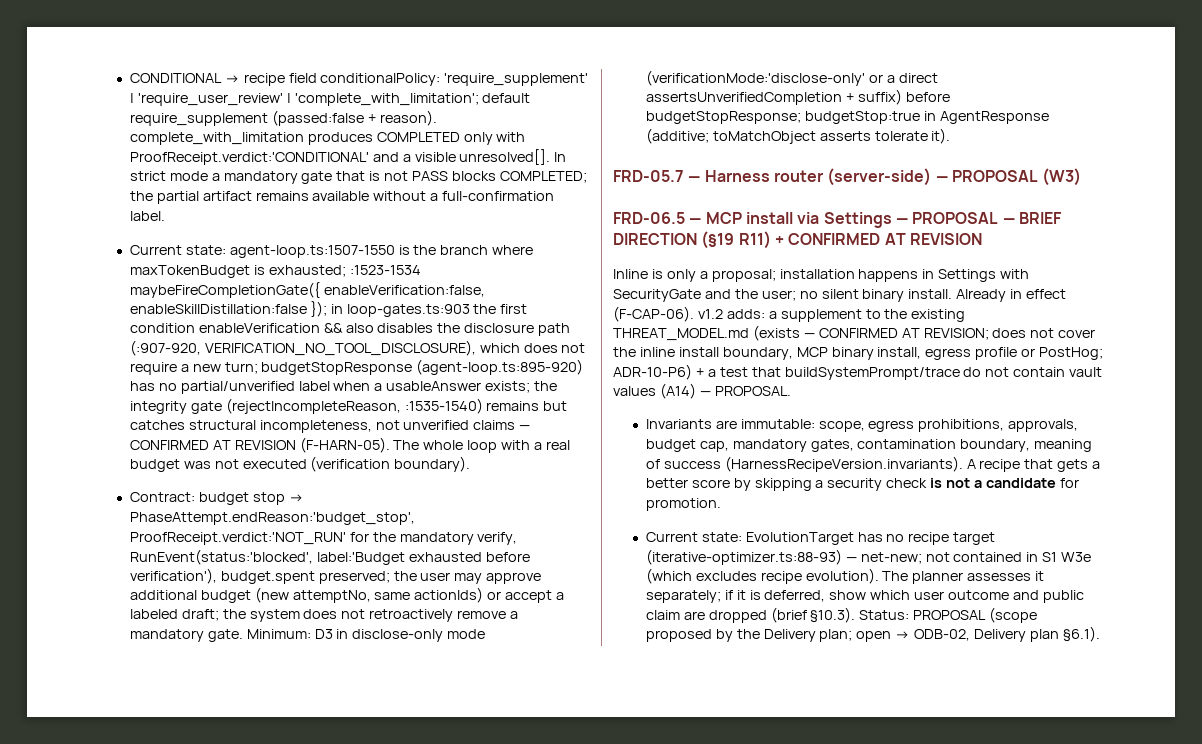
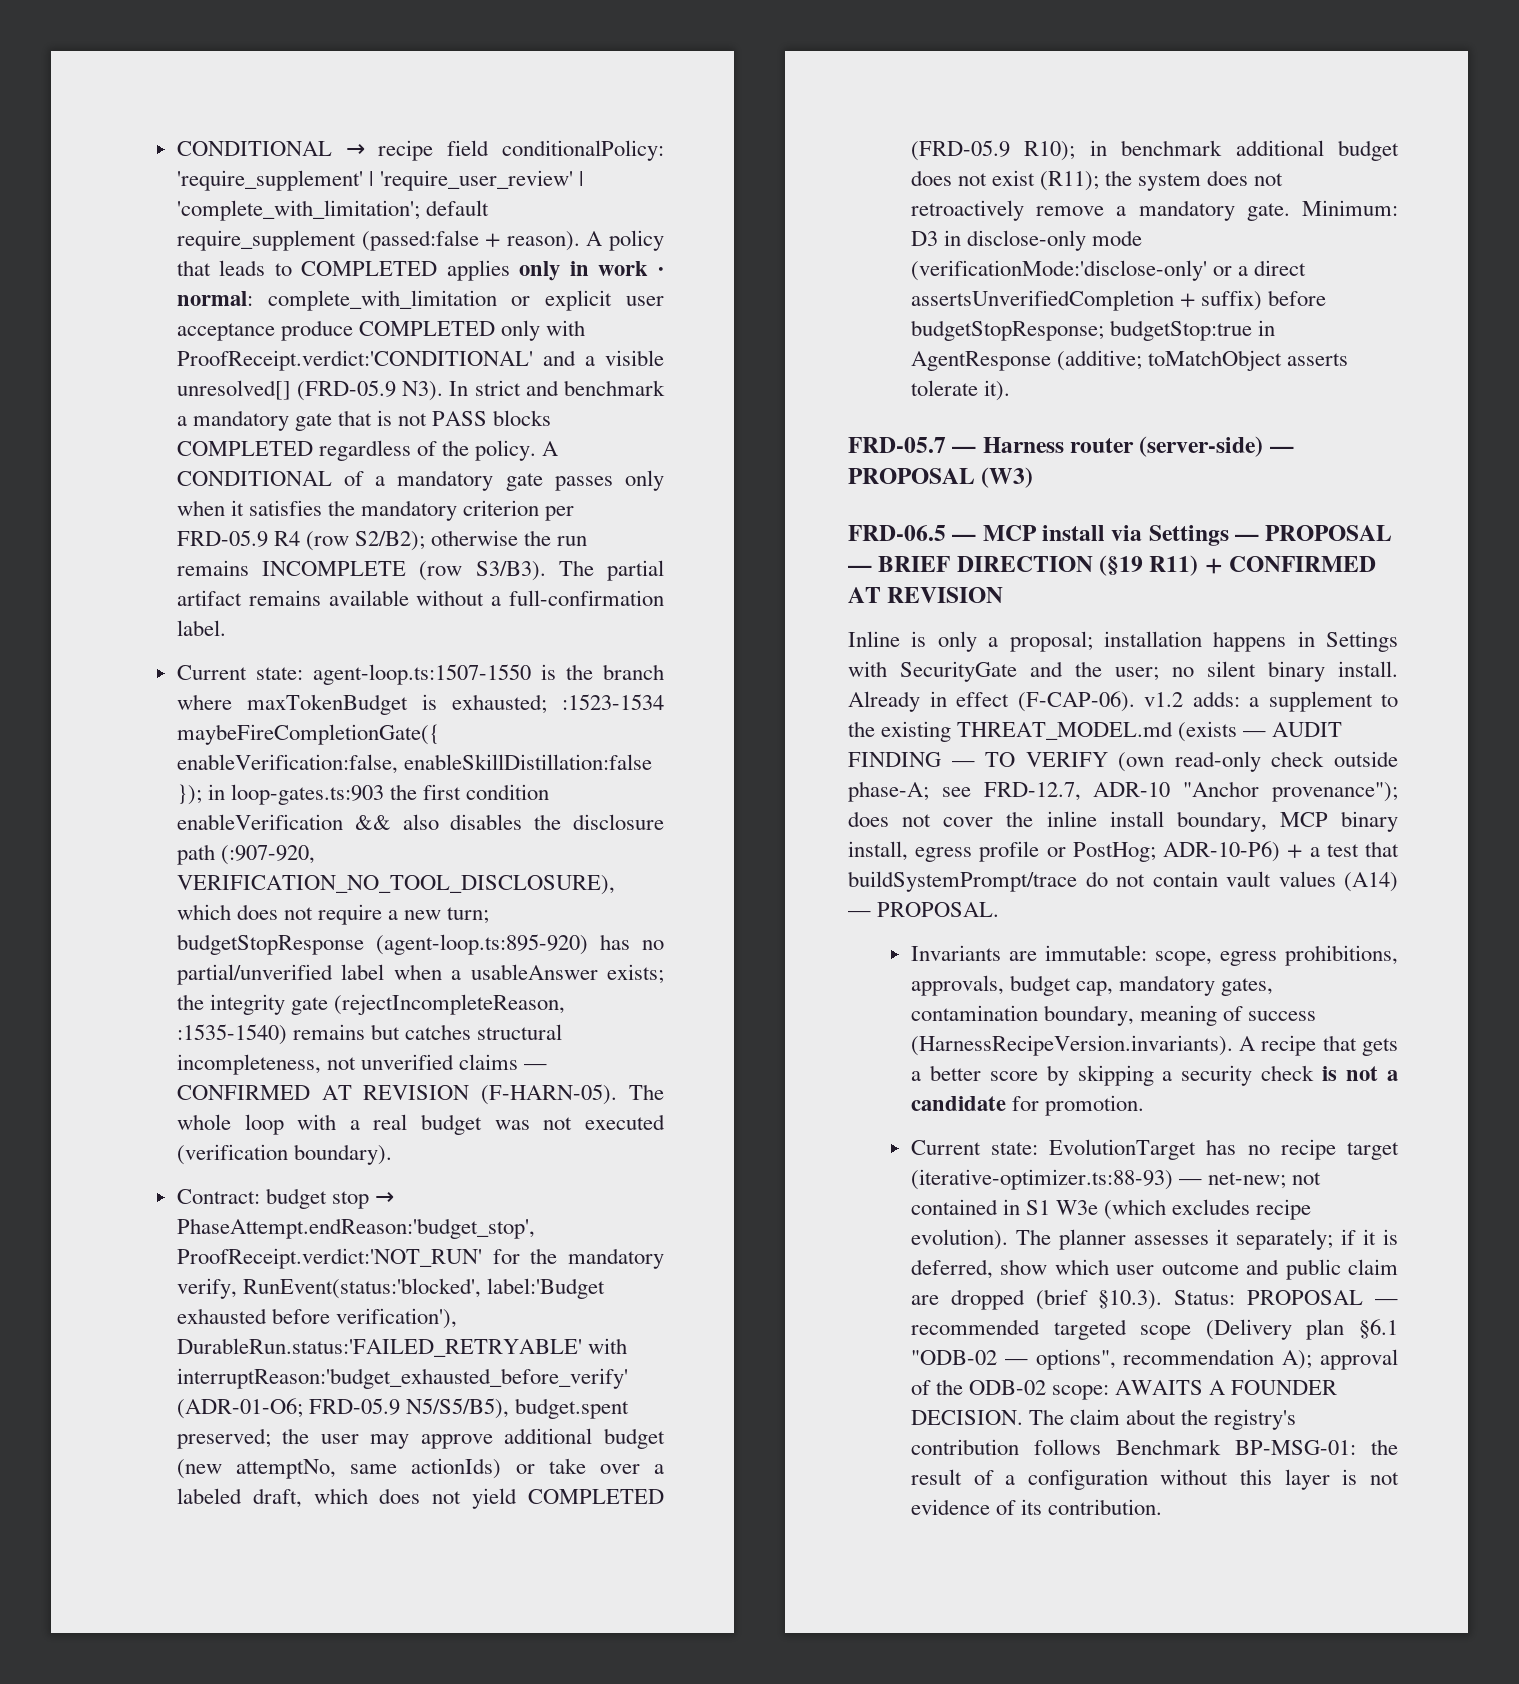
[129,132,373,145] complete_with_limitation produces -> [586,230,665,251] [176,260,664,281] [176,290,664,311] [176,320,354,341] A policy that leads to COMPLETED applies only in work · normal: complete_with_limitation or explicit user acceptance produce
[459,149,567,165] [129,171,208,181] unresolved[]. In strict mode -> [176,380,665,401] unresolved[] (FRD-05.9 N3). In strict and benchmark
[499,171,587,183] [129,191,153,201] COMPLETED; the -> [176,440,559,461] [176,470,664,491] [176,500,575,521] [176,530,588,551] [176,560,594,581] COMPLETED regardless of the policy. A CONDITIONAL of a mandatory gate passes only when it satisfies the mandatory criterion per FRD-05.9 R4 (row S2/B2); otherwise the run remains INCOMPLETE (row S3/B3). The
(217, 576) none -> [176,1338,628,1357] [176,1368,628,1389] [176,1398,510,1419] DurableRun.status:'FAILED_RETRYABLE' with interruptReason:'budget_exhausted_before_verify' (ADR-01-O6; FRD-05.9 N5/S5/B5),
[505,590,565,603] [129,609,219,621] accept a labeled draft; -> [548,1458,665,1474] [176,1488,665,1509] [910,140,1399,161] [910,170,1100,191] take over a labeled draft, which does not yield COMPLETED (FRD-05.9 R10); in benchmark additional budget does not exist (R11);
[818,328,989,340] CONFIRMED AT REVISION; -> [1272,722,1343,737] [848,751,1398,772] [848,781,1398,802] AUDIT FINDING — TO VERIFY (own read-only check outside phase-A; see FRD-12.7, ADR-10 "Anchor provenance");
[989,607,1038,623] [645,626,1100,642] (scope proposed by the Delivery plan; open → ODB-02, Delivery plan §6.1). -> [1375,1299,1398,1305] [910,1319,1398,1340] [910,1349,1398,1370] [910,1379,1338,1400] [910,1409,1297,1430] [910,1439,1398,1455] [910,1469,1399,1490] [910,1499,1163,1515] — recommended targeted scope (Delivery plan §6.1 "ODB-02 — options", recommendation A); approval of the ODB-02 scope: AWAITS A FOUNDER DECISION. The claim about the registry's contribution follows Benchmark BP-MSG-01: the result of a configuration without this layer is not evidence of its contribution.

